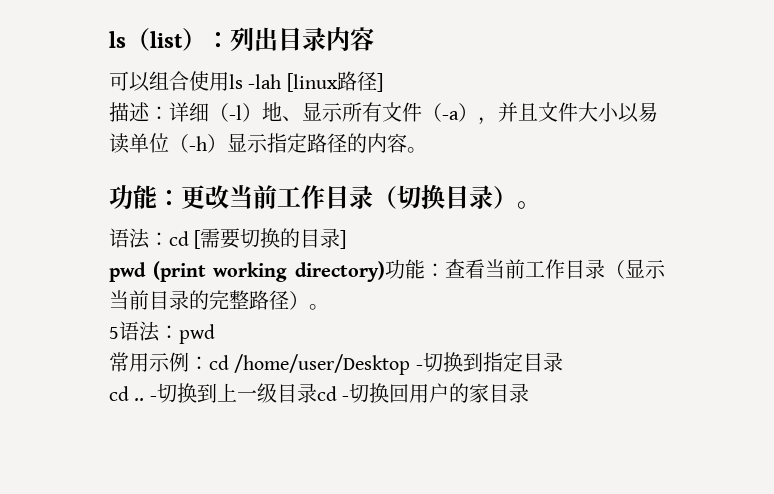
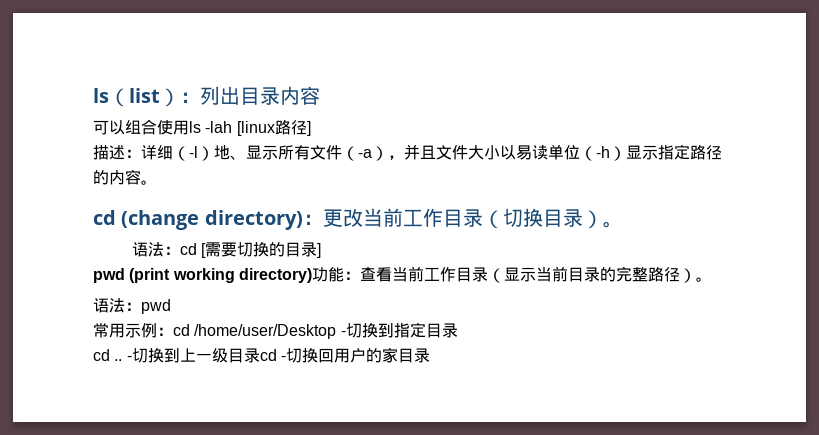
[109,185,157,209] 功能 -> [93,210,303,230] cd (change directory)
[109,327,119,339] 5 -> (712, 279) none

